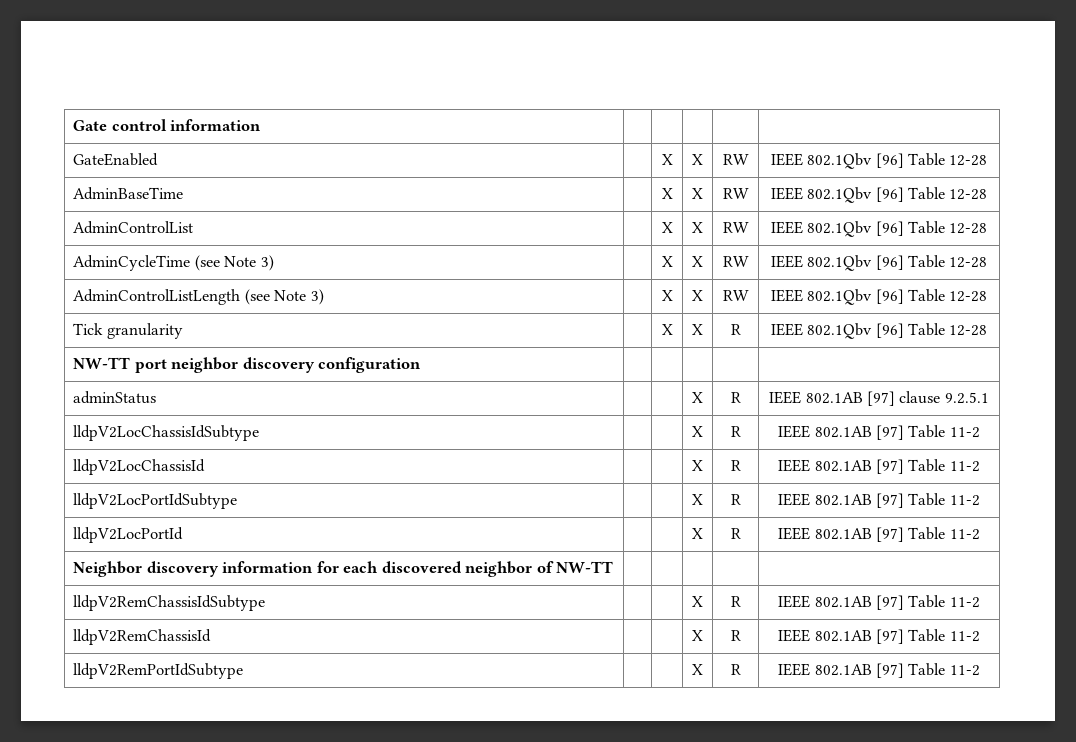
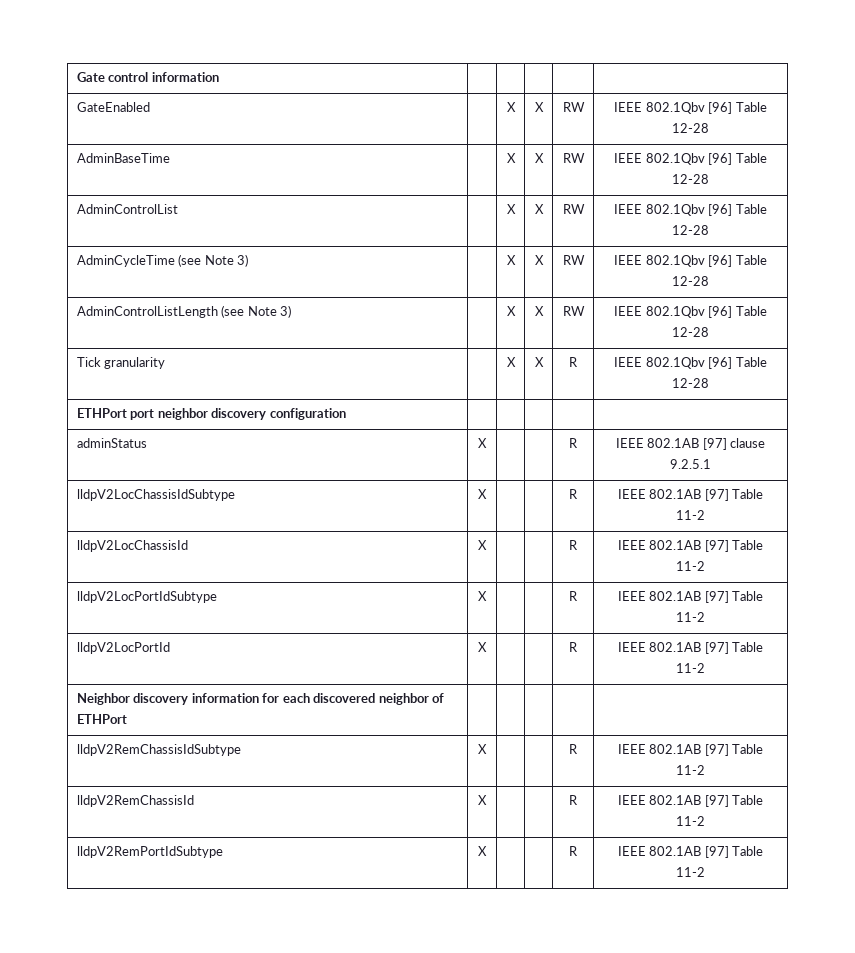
[73,357,131,369] NW-TT -> [76,408,127,418] ETHPort
[692,392,703,403] | | X -> [478,438,487,448] X | |
[692,426,703,437] | | X -> [478,489,487,499] X | |
[692,460,703,471] | | X -> [478,540,487,550] X | |
[692,494,703,505] | | X -> [478,591,487,601] X | |
[692,528,703,539] | | X -> [478,642,487,652] X | |
[556,561,614,573] NW-TT -> [76,714,127,724] ETHPort
[692,596,703,607] | | X -> [478,744,487,754] X | |
[692,630,703,641] | | X -> [478,795,487,805] X | |
[692,664,703,675] | | X -> [478,846,487,856] X | |

